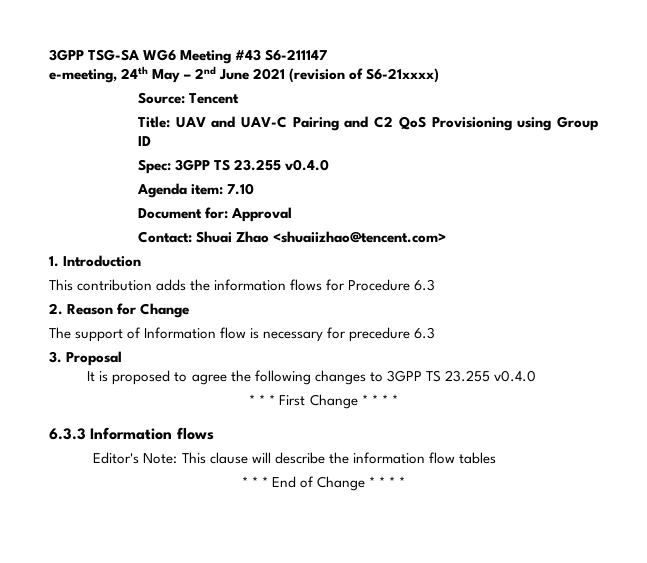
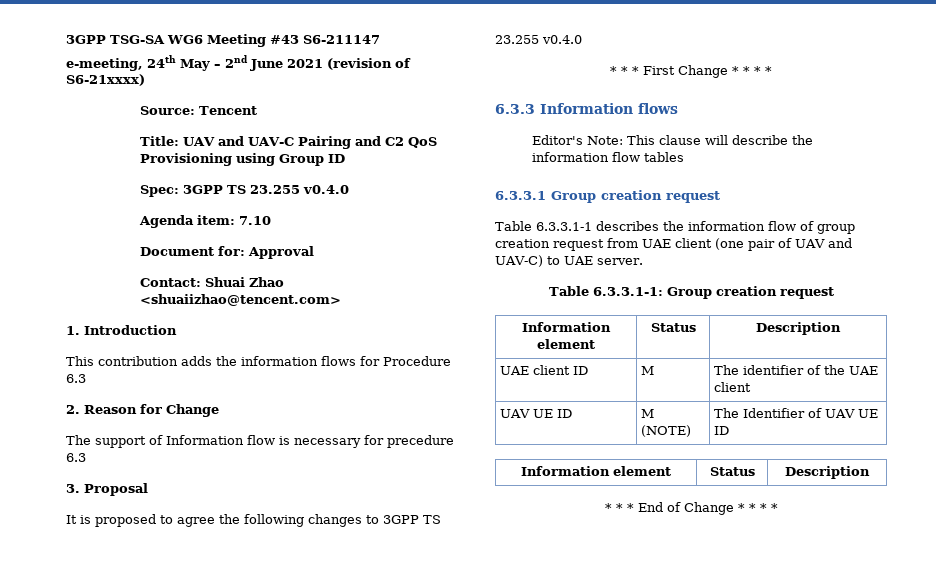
(496, 458) none -> [495,190,720,203] [495,221,855,234] [495,238,852,251] [495,255,643,267] [548,286,834,299] [522,322,611,332] [537,339,595,349] [650,323,696,332] [756,322,841,335] [500,365,589,375] [641,366,655,375] [714,365,879,375] [714,382,752,392] [500,409,573,418] [641,409,655,418] [641,425,692,437] [714,408,879,418] [714,426,730,435] [521,466,671,476] [709,467,755,476] [785,466,870,479] // 6.3.3.1 Group creation request // Table 6.3.3.1-1 describes the information flow of group creation request from UAE client (one pair of UAV and UAV-C) to UAE server. // Table 6.3.3.1-1: Group creation request // Information element | Status | Description // UAE client ID | M | The identifier of the UAE client // UAV UE ID | M (NOTE) | The Identifier of UAV UE ID // Information element | Status | Description

